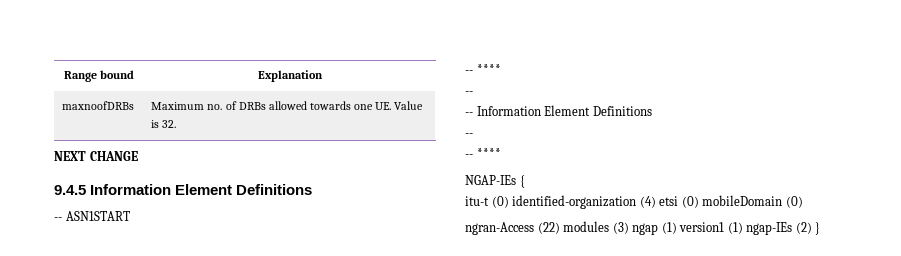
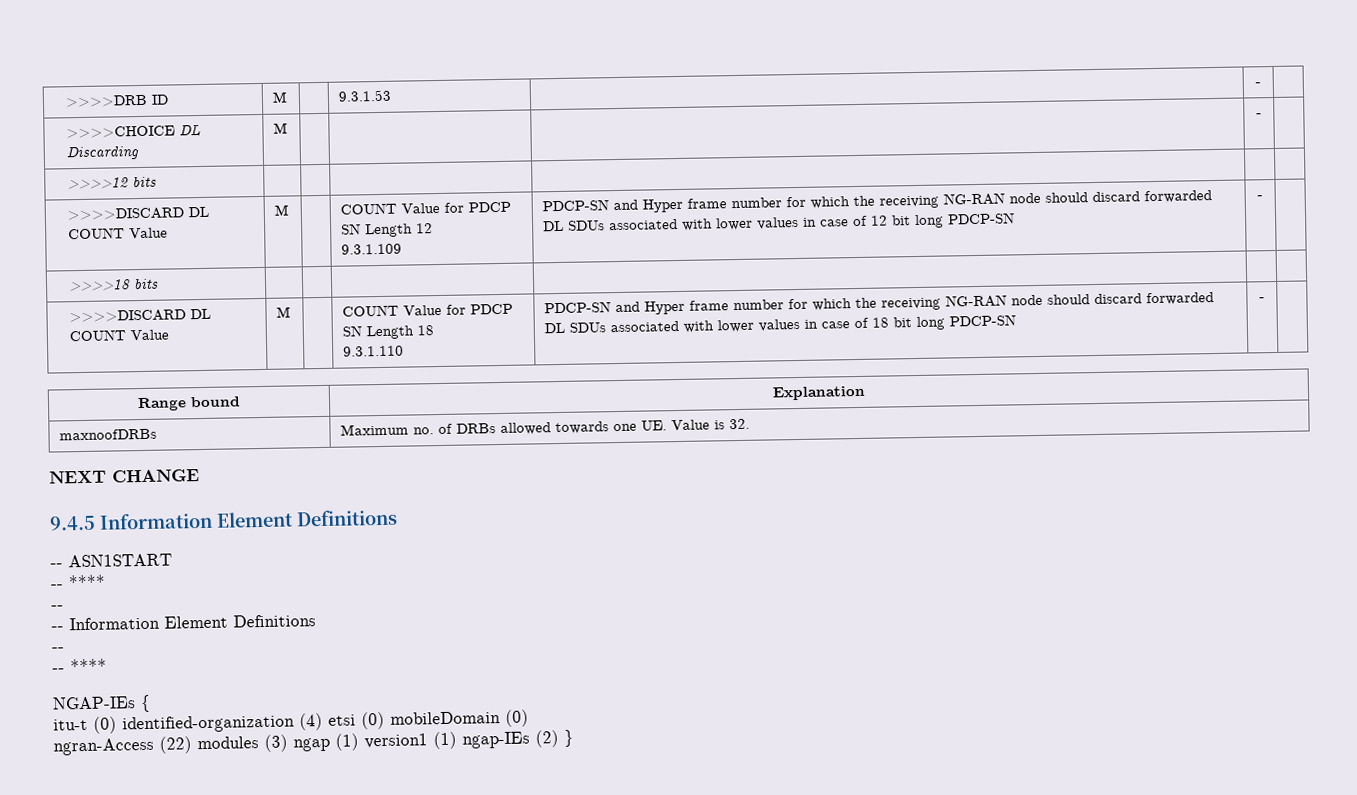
(63, 76) none -> [64,94,169,108] [271,91,288,103] [337,89,391,102] [1255,82,1261,87] [65,124,201,139] [65,145,139,161] [272,122,288,134] [1256,113,1262,118] [66,176,157,190] [66,206,209,221] [67,227,168,240] [273,204,289,216] [339,201,511,215] [340,223,433,238] [340,243,402,255] [541,190,1212,213] [542,212,1015,232] [1257,195,1263,200] [67,278,159,292] [68,308,211,323] [68,329,169,342] [275,306,291,318] [341,303,513,317] [341,325,434,340] [342,345,404,357] [543,292,1214,315] [543,314,1016,334] [1259,297,1265,302] >>>>DRB ID | M | | 9.3.1.53 | | - | // >>>>CHOICE DL Discarding | M | | | | - | // >>>>12 bits | | | | | | // >>>>DISCARD DL COUNT Value | M | | COUNT Value for PDCP SN Length 12 // 9.3.1.109 | PDCP-SN and Hyper frame number for which the receiving NG-RAN node should discard forwarded DL SDUs associated with lower values in case of 12 bit long PDCP-SN | - | // >>>>18 bits | | | | | | // >>>>DISCARD DL COUNT Value | M | | COUNT Value for PDCP SN Length 18 // 9.3.1.110 | PDCP-SN and Hyper frame number for which the receiving NG-RAN node should discard forwarded DL SDUs associated with lower values in case of 18 bit long PDCP-SN | - | //

